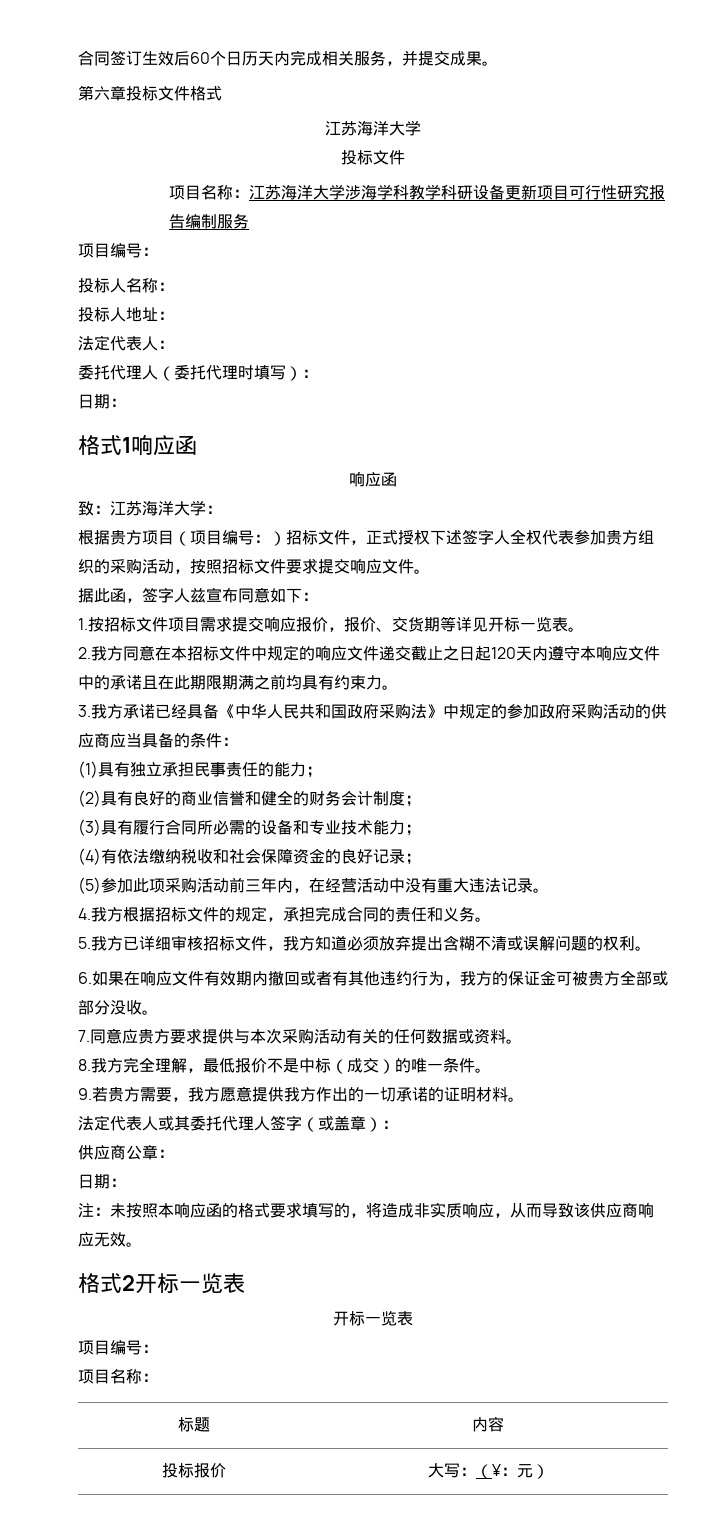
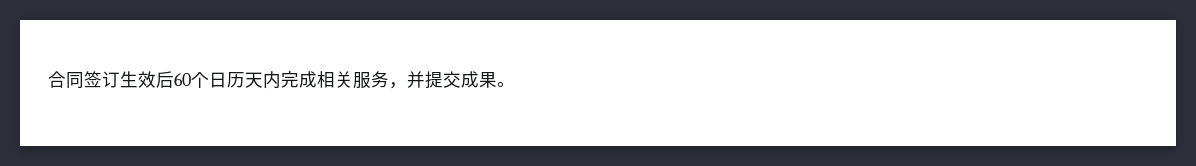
[78,85,222,101] [325,120,421,136] [341,150,405,165] [168,184,665,200] [168,213,249,229] [78,243,158,258] [78,278,174,293] [78,307,174,322] [78,335,174,351] [78,365,318,381] [78,394,126,409] [78,434,197,456] [349,471,397,487] [78,500,222,516] [78,529,654,546] [78,558,430,574] [78,587,318,603] [78,616,584,632] [78,645,660,661] [78,674,398,690] [78,703,667,719] [78,732,238,748] [78,761,322,778] [78,790,421,807] [78,819,421,836] [78,848,421,865] [78,877,549,894] [78,906,491,922] [78,935,651,951] [78,970,668,986] [78,1000,158,1015] [78,1028,522,1044] [78,1057,491,1074] [78,1086,524,1102] [78,1115,398,1132] [78,1145,174,1160] [78,1174,126,1189] [78,1202,654,1218] [78,1232,142,1247] [78,1273,245,1294] [333,1310,413,1326] [78,1340,158,1355] [78,1369,158,1384] [177,1417,210,1432] [471,1416,504,1432] [161,1463,226,1478] [427,1463,549,1479] // 第六章投标文件格式 // 江苏海洋大学 // 投标文件 // 项目名称：江苏海洋大学涉海学科教学科研设备更新项目可行性研究报告编制服务 // 项目编号： // 投标人名称： // 投标人地址： // 法定代表人： // 委托代理人（委托代理时填写）： // 日期： // 格式1响应函 // 响应函 // 致：江苏海洋大学： // 根据贵方项目（项目编号：）招标文件，正式授权下述签字人全权代表参加贵方组织的采购活动，按照招标文件要求提交响应文件。 // 据此函，签字人兹宣布同意如下： // 1.按招标文件项目需求提交响应报价，报价、交货期等详见开标一览表。 // 2.我方同意在本招标文件中规定的响应文件递交截止之日起120天内遵守本响应文件中的承诺且在此期限期满之前均具有约束力。 // 3.我方承诺已经具备《中华人民共和国政府采购法》中规定的参加政府采购活动的供应商应当具备的条件： // (1)具有独立承担民事责任的能力； // (2)具有良好的商业信誉和健全的财务会计制度； // (3)具有履行合同所必需的设备和专业技术能力； // (4)有依法缴纳税收和社会保障资金的良好记录； // (5)参加此项采购活动前三年内，在经营活动中没有重大违法记录。 // 4.我方根据招标文件的规定，承担完成合同的责任和义务。 // 5.我方已详细审核招标文件，我方知道必须放弃提出含糊不清或误解问题的权利。 // 6.如果在响应文件有效期内撤回或者有其他违约行为，我方的保证金可被贵方全部或部分没收。 // 7.同意应贵方要求提供与本次采购活动有关的任何数据或资料。 // 8.我方完全理解，最低报价不是中标（成交）的唯一条件。 // 9.若贵方需要，我方愿意提供我方作出的一切承诺的证明材料。 // 法定代表人或其委托代理人签字（或盖章）： // 供应商公章： // 日期： // 注：未按照本响应函的格式要求填写的，将造成非实质响应，从而导致该供应商响应无效。 // 格式2开标一览表 // 开标一览表 // 项目编号： // 项目名称： // 标题 | 内容 // 投标报价 | 大写：（¥：元） -> (515, 84) none

